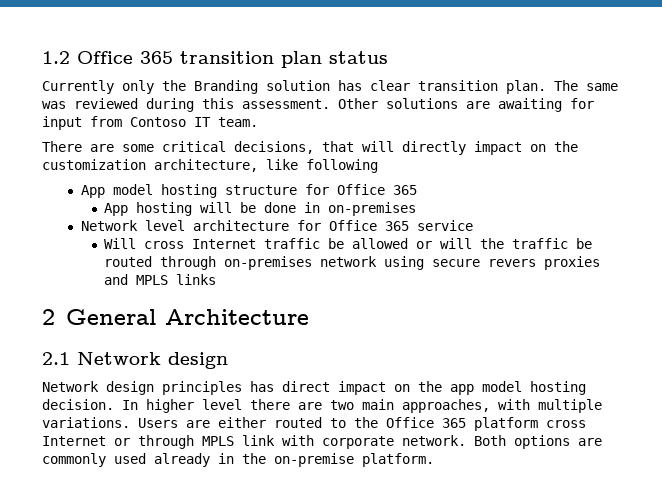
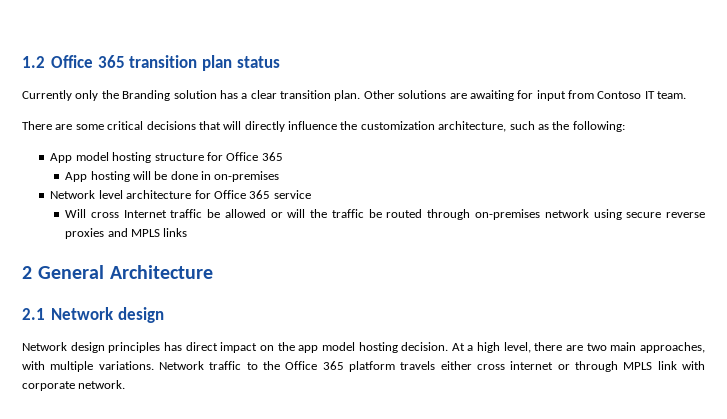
(362, 85) none -> [241,93,248,99] a
[554,80,618,91] [42,98,330,112] The same was reviewed during this assessment. -> (361, 95) none
[234,141,314,154] decisions, -> [146,121,196,130] decisions
[474,141,546,155] impact on -> [288,121,337,130] influence
[266,159,378,173] like following -> [509,121,625,132] such as the following:
[488,259,537,267] revers -> [665,212,705,218] reverse
[122,399,242,413] In higher level -> [451,342,531,353] At a high level,
[138,417,322,428] Users are either routed -> [159,361,242,370] Network traffic
[546,420,586,428] [42,436,106,446] cross Internet -> [400,361,554,370] travels either cross internet
[474,435,602,449] [42,453,434,467] Both options are commonly used already in the on-premise platform. -> (126, 384) none

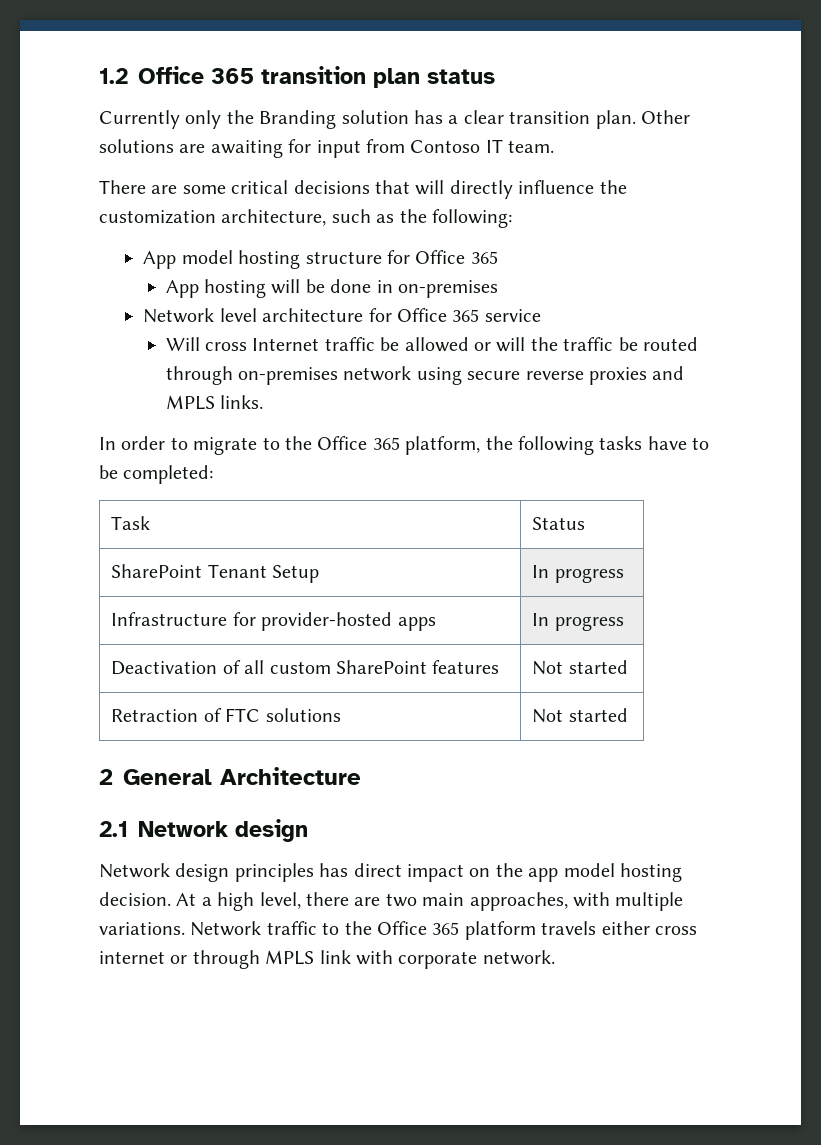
[163,228,188,237] links -> [220,395,264,409] [99,436,710,455] [99,465,214,484] [111,516,151,530] [532,517,586,530] [111,564,320,583] [532,565,624,583] [111,612,436,631] [532,613,624,631] [111,660,500,675] [532,660,628,675] [111,708,341,722] [532,708,628,723] links. // In order to migrate to the Office 365 platform, the following tasks have to be completed: // Task | Status // SharePoint Tenant Setup | In progress // Infrastructure for provider-hosted apps | In progress // Deactivation of all custom SharePoint features | Not started // Retraction of FTC solutions | Not started

